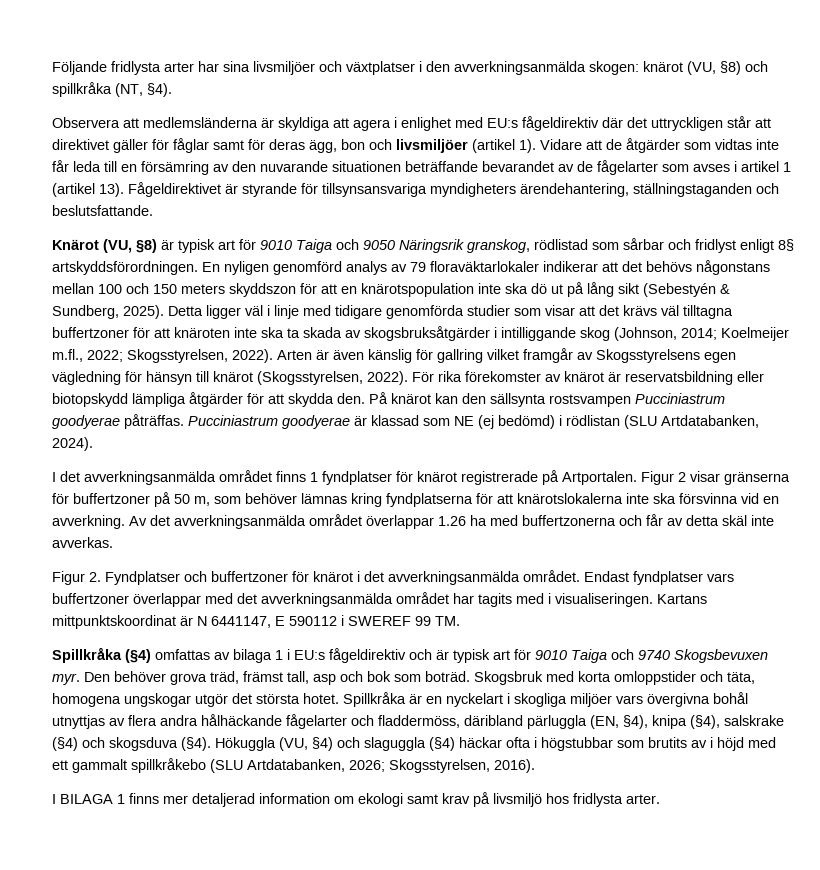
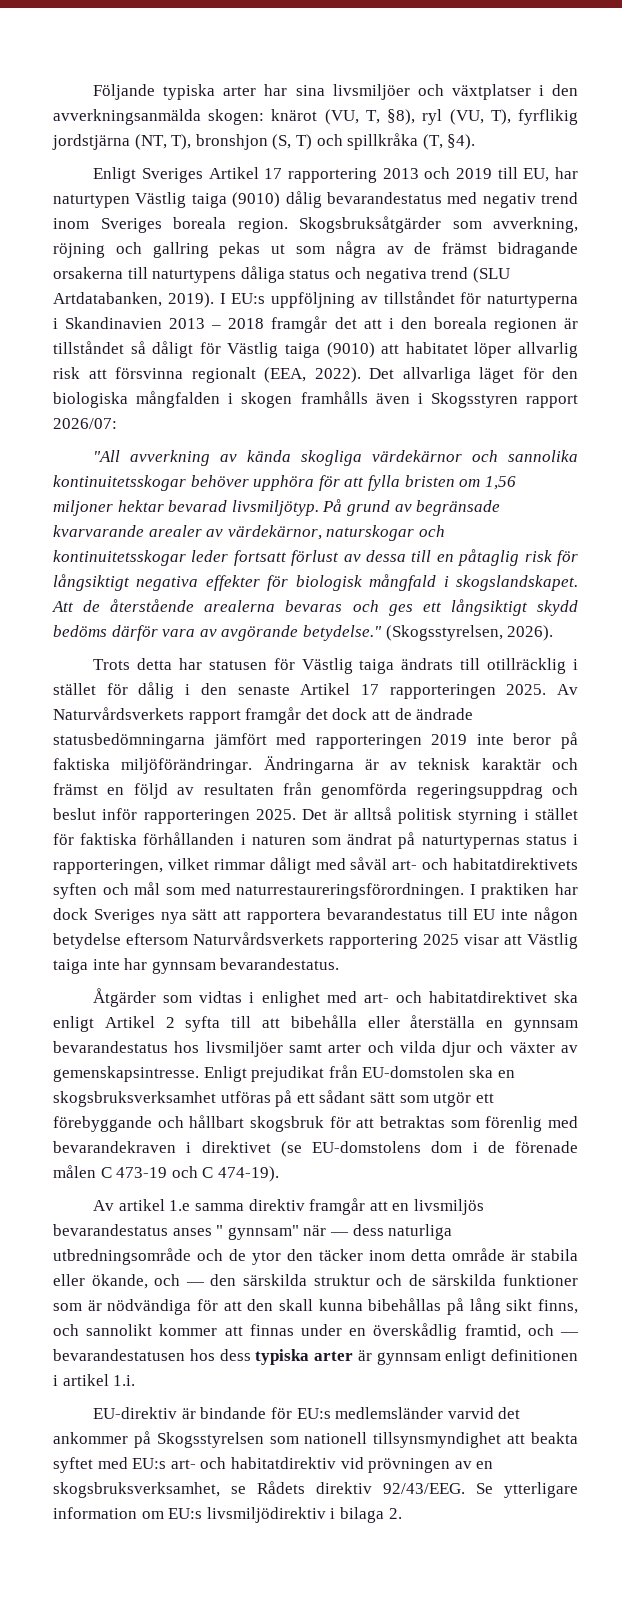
[111,61,161,75] fridlysta -> [163,84,216,100] typiska
[720,61,741,75] §8) -> [365,109,578,125] [52,134,312,150] T, §8), ryl (VU, T), fyrflikig jordstjärna (NT, T), bronshjon (S, T)
[115,83,143,97] (NT, -> [422,134,443,150] (T,
[52,116,771,131] [52,138,779,153] [52,160,791,175] [52,182,779,197] [52,205,153,216] [52,238,794,253] [52,260,770,275] [52,282,730,297] [52,305,733,319] [52,326,789,341] [52,348,736,363] [52,371,764,385] [52,392,725,407] [52,414,759,429] [52,437,93,451] [52,470,790,485] [52,492,779,507] [52,514,774,529] [52,537,113,548] [52,570,734,585] [52,592,707,607] [52,615,460,629] [52,647,768,663] [52,671,755,685] [52,692,748,707] [52,714,784,729] [52,737,776,751] [52,758,535,773] [52,792,660,807] Observera att medlemsländerna är skyldiga att agera i enlighet med EU:s fågeldirektiv där det uttryckligen står att direktivet gäller för fåglar samt för deras ägg, bon och livsmiljöer (artikel 1). Vidare att de åtgärder som vidtas inte får leda till en försämring av den nuvarande situationen beträffande bevarandet av de fågelarter som avses i artikel 1 (artikel 13). Fågeldirektivet är styrande för tillsynsansvariga myndigheters ärendehantering, ställningstaganden och beslutsfattande. // Knärot (VU, §8) är typisk art för 9010 Taiga och 9050 Näringsrik granskog, rödlistad som sårbar och fridlyst enligt 8§ artskyddsförordningen. En nyligen genomförd analys av 79 floraväktarlokaler indikerar att det behövs någonstans mellan 100 och 150 meters skyddszon för att en knärotspopulation inte ska dö ut på lång sikt (Sebestyén & Sundberg, 2025). Detta ligger väl i linje med tidigare genomförda studier som visar att det krävs väl tilltagna buffertzoner för att knäroten inte ska ta skada av skogsbruksåtgärder i intilliggande skog (Johnson, 2014; Koelmeijer m.fl., 2022; Skogsstyrelsen, 2022). Arten är även känslig för gallring vilket framgår av Skogsstyrelsens egen vägledning för hänsyn till knärot (Skogsstyrelsen, 2022). För rika förekomster av knärot är reservatsbildning eller biotopskydd lämpliga åtgärder för att skydda den. På knärot kan den sällsynta rostsvampen Pucciniastrum goodyerae påträffas. Pucciniastrum goodyerae är klassad som NE (ej bedömd) i rödlistan (SLU Artdatabanken, 2024). // I det avverkningsanmälda området finns 1 fyndplatser för knärot registrerade på Artportalen. Figur 2 visar gränserna för buffertzoner på 50 m, som behöver lämnas kring fyndplatserna för att knärotslokalerna inte ska försvinna vid en avverkning. Av det avverkningsanmälda området överlappar 1.26 ha med buffertzonerna och får av detta skäl inte avverkas. // Figur 2. Fyndplatser och buffertzoner för knärot i det avverkningsanmälda området. Endast fyndplatser vars buffertzoner överlappar med det avverkningsanmälda området har tagits med i visualiseringen. Kartans mittpunktskoordinat är N 6441147, E 590112 i SWEREF 99 TM. // Spillkråka (§4) omfattas av bilaga 1 i EU:s fågeldirektiv och är typisk art för 9010 Taiga och 9740 Skogsbevuxen myr. Den behöver grova träd, främst tall, asp och bok som boträd. Skogsbruk med korta omloppstider och täta, homogena ungskogar utgör det största hotet. Spillkråka är en nyckelart i skogliga miljöer vars övergivna bohål utnyttjas av flera andra hålhäckande fågelarter och fladdermöss, däribland pärluggla (EN, §4), knipa (§4), salskrake (§4) och skogsduva (§4). Hökuggla (VU, §4) och slaguggla (§4) häckar ofta i högstubbar som brutits av i höjd med ett gammalt spillkråkebo (SLU Artdatabanken, 2026; Skogsstyrelsen, 2016). // I BILAGA 1 finns mer detaljerad information om ekologi samt krav på livsmiljö hos fridlysta arter. -> [93,167,578,183] [53,191,578,208] [53,216,578,233] [53,241,578,258] [53,266,510,283] [53,291,578,308] [53,316,578,333] [53,341,579,358] [53,367,578,383] [53,391,578,408] [53,418,117,429] [93,450,578,466] [53,475,516,491] [53,499,501,516] [53,525,445,541] [53,549,578,566] [53,574,578,591] [52,599,578,616] [53,625,554,641] [93,658,578,674] [53,682,578,699] [53,707,474,724] [53,732,578,749] [53,756,578,774] [53,782,578,799] [53,807,578,824] [53,832,578,849] [53,857,578,874] [53,882,578,899] [53,907,579,924] [53,932,578,949] [53,958,340,974] [93,988,578,1007] [53,1015,578,1032] [53,1041,578,1057] [53,1065,515,1082] [53,1090,494,1107] [53,1115,579,1132] [53,1141,578,1157] [53,1165,279,1182] [93,1198,484,1215] [53,1224,453,1240] [53,1248,578,1265] [53,1274,578,1289] [53,1298,578,1315] [53,1323,579,1340] [53,1349,578,1365] [53,1374,136,1386] [93,1407,521,1419] [53,1431,578,1448] [53,1457,494,1473] [53,1481,578,1498] [53,1507,402,1523] Enligt Sveriges Artikel 17 rapportering 2013 och 2019 till EU, har naturtypen Västlig taiga (9010) dålig bevarandestatus med negativ trend inom Sveriges boreala region. Skogsbruksåtgärder som avverkning, röjning och gallring pekas ut som några av de främst bidragande orsakerna till naturtypens dåliga status och negativa trend (SLU Artdatabanken, 2019). I EU:s uppföljning av tillståndet för naturtyperna i Skandinavien 2013 – 2018 framgår det att i den boreala regionen är tillståndet så dåligt för Västlig taiga (9010) att habitatet löper allvarlig risk att försvinna regionalt (EEA, 2022). Det allvarliga läget för den biologiska mångfalden i skogen framhålls även i Skogsstyren rapport 2026/07: // "All avverkning av kända skogliga värdekärnor och sannolika kontinuitetsskogar behöver upphöra för att fylla bristen om 1,56 miljoner hektar bevarad livsmiljötyp. På grund av begränsade kvarvarande arealer av värdekärnor, naturskogar och kontinuitetsskogar leder fortsatt förlust av dessa till en påtaglig risk för långsiktigt negativa effekter för biologisk mångfald i skogslandskapet. Att de återstående arealerna bevaras och ges ett långsiktigt skydd bedöms därför vara av avgörande betydelse." (Skogsstyrelsen, 2026). // Trots detta har statusen för Västlig taiga ändrats till otillräcklig i stället för dålig i den senaste Artikel 17 rapporteringen 2025. Av Naturvårdsverkets rapport framgår det dock att de ändrade statusbedömningarna jämfört med rapporteringen 2019 inte beror på faktiska miljöförändringar. Ändringarna är av teknisk karaktär och främst en följd av resultaten från genomförda regeringsuppdrag och beslut inför rapporteringen 2025. Det är alltså politisk styrning i stället för faktiska förhållanden i naturen som ändrat på naturtypernas status i rapporteringen, vilket rimmar dåligt med såväl art- och habitatdirektivets syften och mål som med naturrestaureringsförordningen. I praktiken har dock Sveriges nya sätt att rapportera bevarandestatus till EU inte någon betydelse eftersom Naturvårdsverkets rapportering 2025 visar att Västlig taiga inte har gynnsam bevarandestatus. // Åtgärder som vidtas i enlighet med art- och habitatdirektivet ska enligt Artikel 2 syfta till att bibehålla eller återställa en gynnsam bevarandestatus hos livsmiljöer samt arter och vilda djur och växter av gemenskapsintresse. Enligt prejudikat från EU-domstolen ska en skogsbruksverksamhet utföras på ett sådant sätt som utgör ett förebyggande och hållbart skogsbruk för att betraktas som förenlig med bevarandekraven i direktivet (se EU-domstolens dom i de förenade målen C 473-19 och C 474-19). // Av artikel 1.e samma direktiv framgår att en livsmiljös bevarandestatus anses " gynnsam" när — dess naturliga utbredningsområde och de ytor den täcker inom detta område är stabila eller ökande, och — den särskilda struktur och de särskilda funktioner som är nödvändiga för att den skall kunna bibehållas på lång sikt finns, och sannolikt kommer att finnas under en överskådlig framtid, och — bevarandestatusen hos dess typiska arter är gynnsam enligt definitionen i artikel 1.i. // EU-direktiv är bindande för EU:s medlemsländer varvid det ankommer på Skogsstyrelsen som nationell tillsynsmyndighet att beakta syftet med EU:s art- och habitatdirektiv vid prövningen av en skogsbruksverksamhet, se Rådets direktiv 92/43/EEG. Se ytterligare information om EU:s livsmiljödirektiv i bilaga 2.

